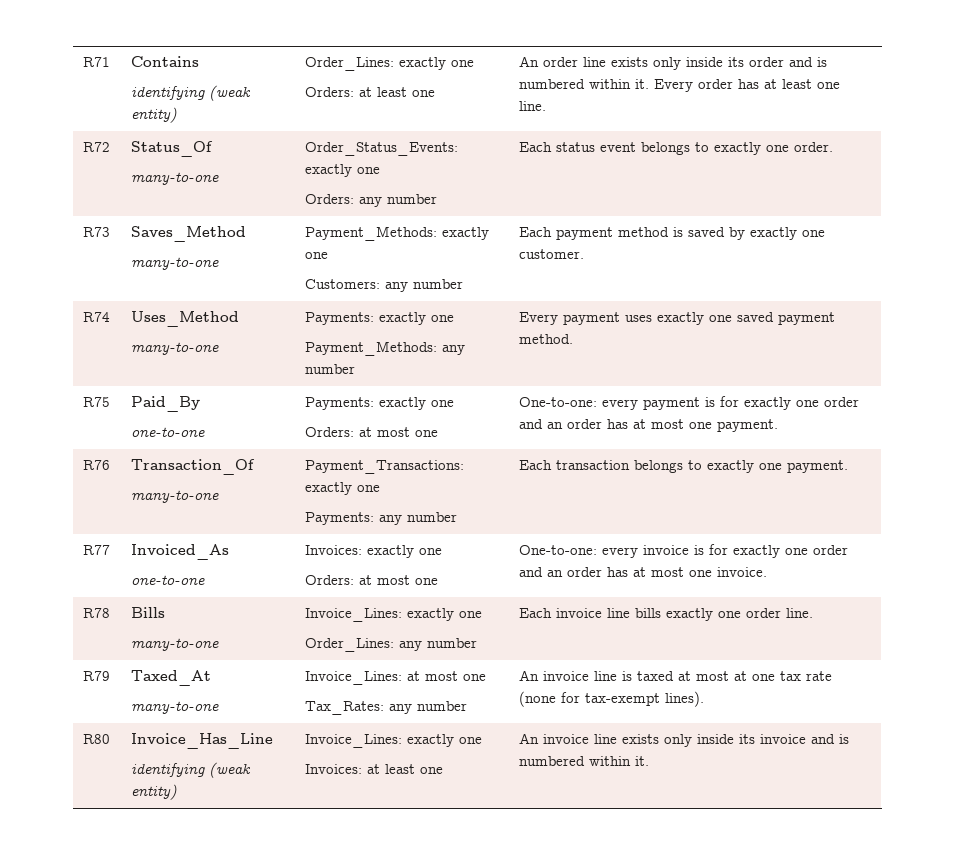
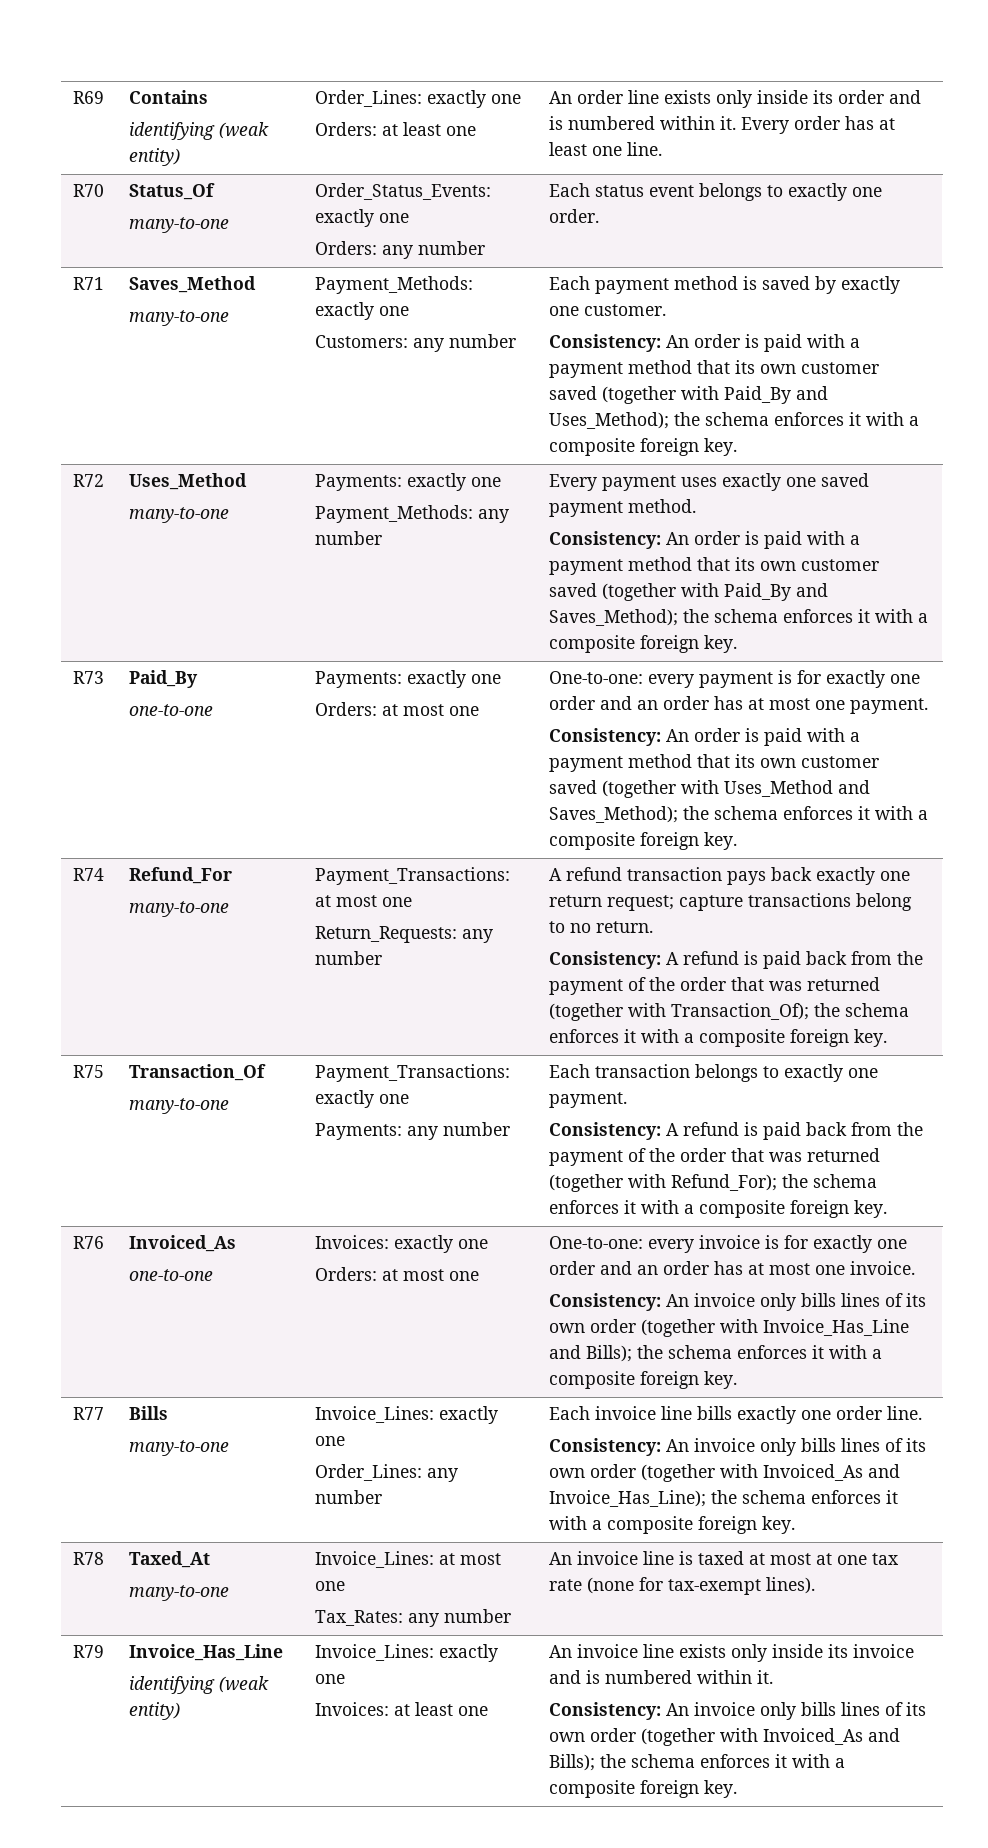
[83,57,111,67] R71 -> [73,91,105,104] R69
[83,142,111,152] R72 -> [73,184,105,197] R70
[83,227,111,237] R73 -> [73,277,105,290] R71
[83,312,111,322] // R74 -> [549,334,861,352] [549,360,880,378] [549,386,829,404] [549,412,920,429] [549,438,738,456] [73,474,105,487] // Consistency: An order is paid with a payment method that its own customer saved (together with Paid_By and Uses_Method); the schema enforces it with a composite foreign key. // R72
[83,397,111,407] // R75 -> [549,531,861,549] [549,557,880,575] [549,583,829,601] [549,609,929,626] [549,635,738,653] [73,671,105,684] // Consistency: An order is paid with a payment method that its own customer saved (together with Paid_By and Saves_Method); the schema enforces it with a composite foreign key. // R73
[83,460,111,470] // R76 -> [549,728,861,746] [549,754,880,772] [549,780,871,798] [549,806,929,823] [549,832,738,850] [73,868,105,881] [129,867,233,884] [129,901,230,917] [315,867,511,885] [315,895,413,907] [315,926,494,943] [315,951,383,965] [549,867,911,885] [549,893,913,911] [549,921,654,933] [549,951,924,969] [549,977,881,995] [549,1003,910,1021] [549,1029,888,1047] [73,1065,105,1078] // Consistency: An order is paid with a payment method that its own customer saved (together with Uses_Method and Saves_Method); the schema enforces it with a composite foreign key. // R74 | Refund_For // many-to-one | Payment_Transactions: at most one // Return_Requests: any number | A refund transaction pays back exactly one return request; capture transactions belong to no return. // Consistency: A refund is paid back from the payment of the order that was returned (together with Transaction_Of); the schema enforces it with a composite foreign key. // R75
[83,545,111,555] // R77 -> [549,1122,924,1140] [549,1148,881,1166] [549,1174,878,1192] [549,1200,888,1218] [73,1236,105,1249] // Consistency: A refund is paid back from the payment of the order that was returned (together with Refund_For); the schema enforces it with a composite foreign key. // R76
[83,608,111,618] // R78 -> [549,1293,927,1311] [549,1319,910,1337] [549,1345,883,1362] [549,1371,738,1389] [73,1407,105,1420] // Consistency: An invoice only bills lines of its own order (together with Invoice_Has_Line and Bills); the schema enforces it with a composite foreign key. // R77
[83,671,111,681] // R79 -> [549,1438,927,1456] [549,1464,901,1482] [549,1490,899,1507] [549,1516,796,1534] [73,1552,105,1565] // Consistency: An invoice only bills lines of its own order (together with Invoiced_As and Invoice_Has_Line); the schema enforces it with a composite foreign key. // R78
[83,734,111,744] R80 -> [73,1645,105,1658] R79
(650, 761) none -> [549,1702,927,1720] [549,1728,901,1746] [549,1754,846,1771] [549,1780,738,1798] // Consistency: An invoice only bills lines of its own order (together with Invoiced_As and Bills); the schema enforces it with a composite foreign key.

